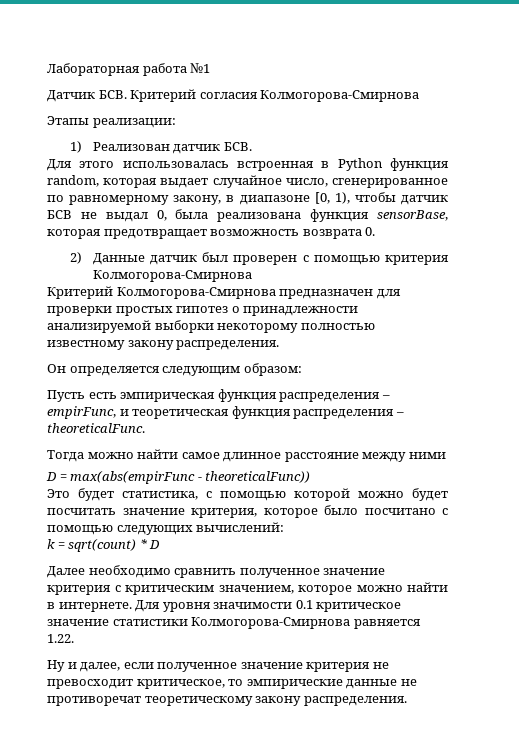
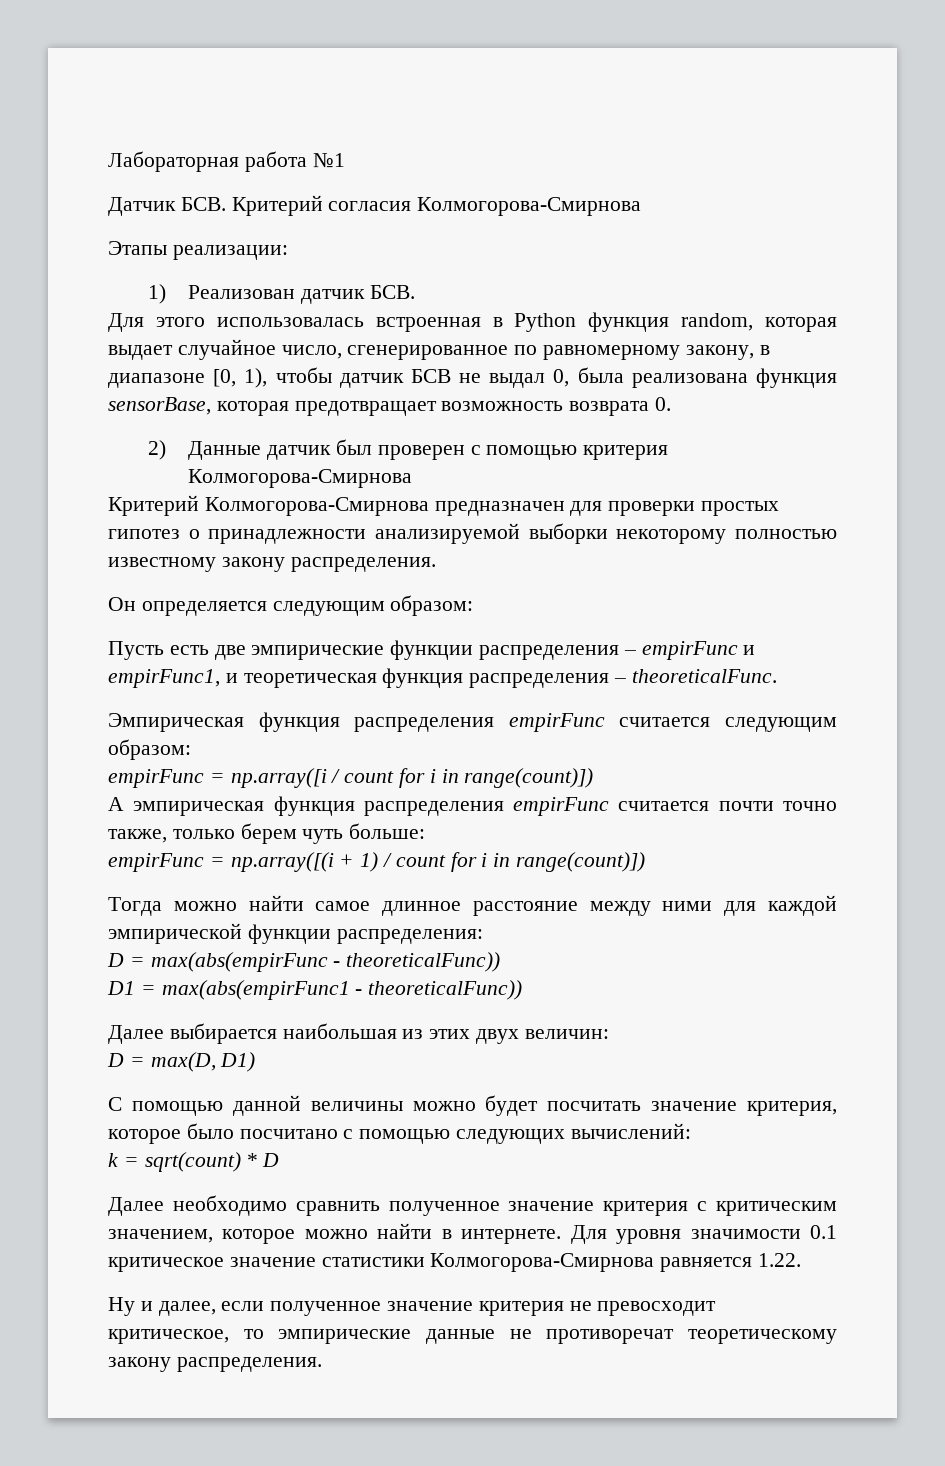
[120,389,390,402] [47,406,116,419] эмпирическая функция распределения – empirFunc, -> [214,640,756,660] [108,669,220,688] две эмпирические функции распределения – empirFunc и empirFunc1,
(145, 428) none -> [108,712,837,732] [108,739,191,760] [108,768,594,788] [108,796,837,816] [108,823,426,844] [108,852,646,872] // Эмпирическая функция распределения empirFunc считается следующим образом: // empirFunc = np.array([i / count for i in range(count)]) // А эмпирическая функция распределения empirFunc считается почти точно также, только берем чуть больше: // empirFunc = np.array([(i + 1) / count for i in range(count)])
(446, 455) none -> [724,895,838,916] [108,923,483,944] для каждой эмпирической функции распределения:
[47,488,350,501] Это будет статистика, с помощью которой -> [107,980,523,1000] [108,1023,609,1044] [107,1052,256,1072] [108,1095,403,1116] D1 = max(abs(empirFunc1 - theoreticalFunc)) // Далее выбирается наибольшая из этих двух величин: // D = max(D, D1) // С помощью данной величины

